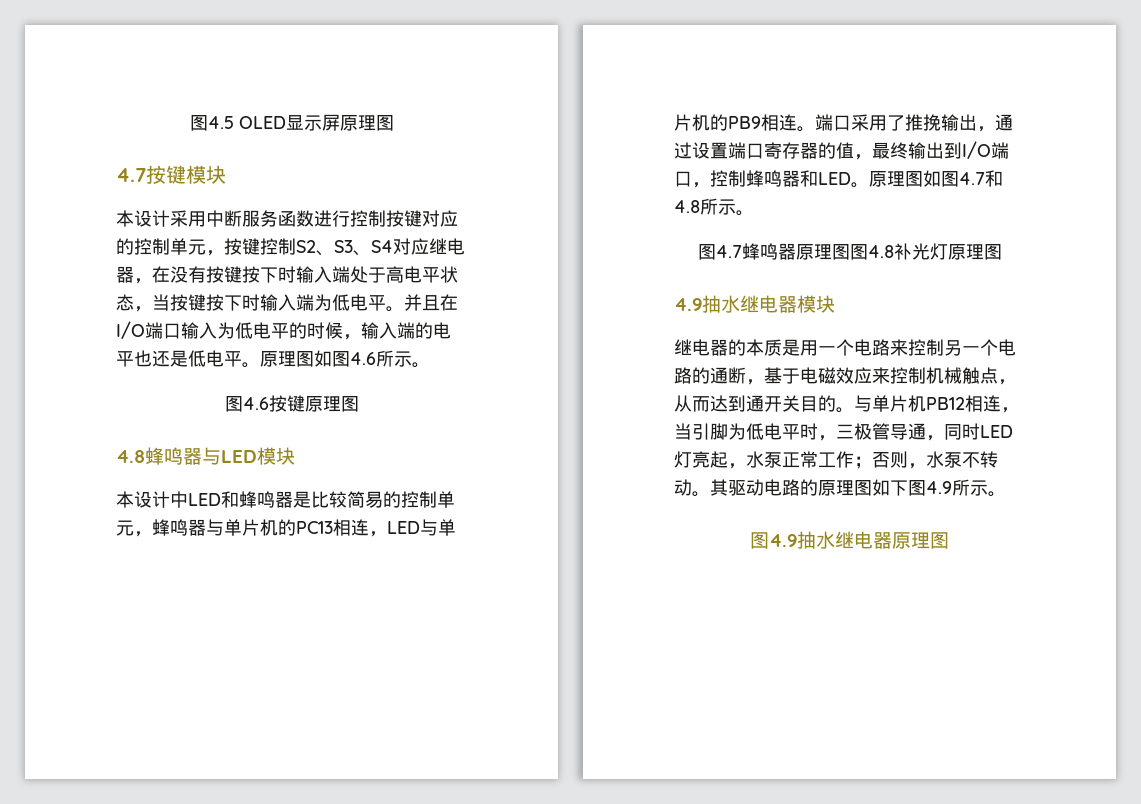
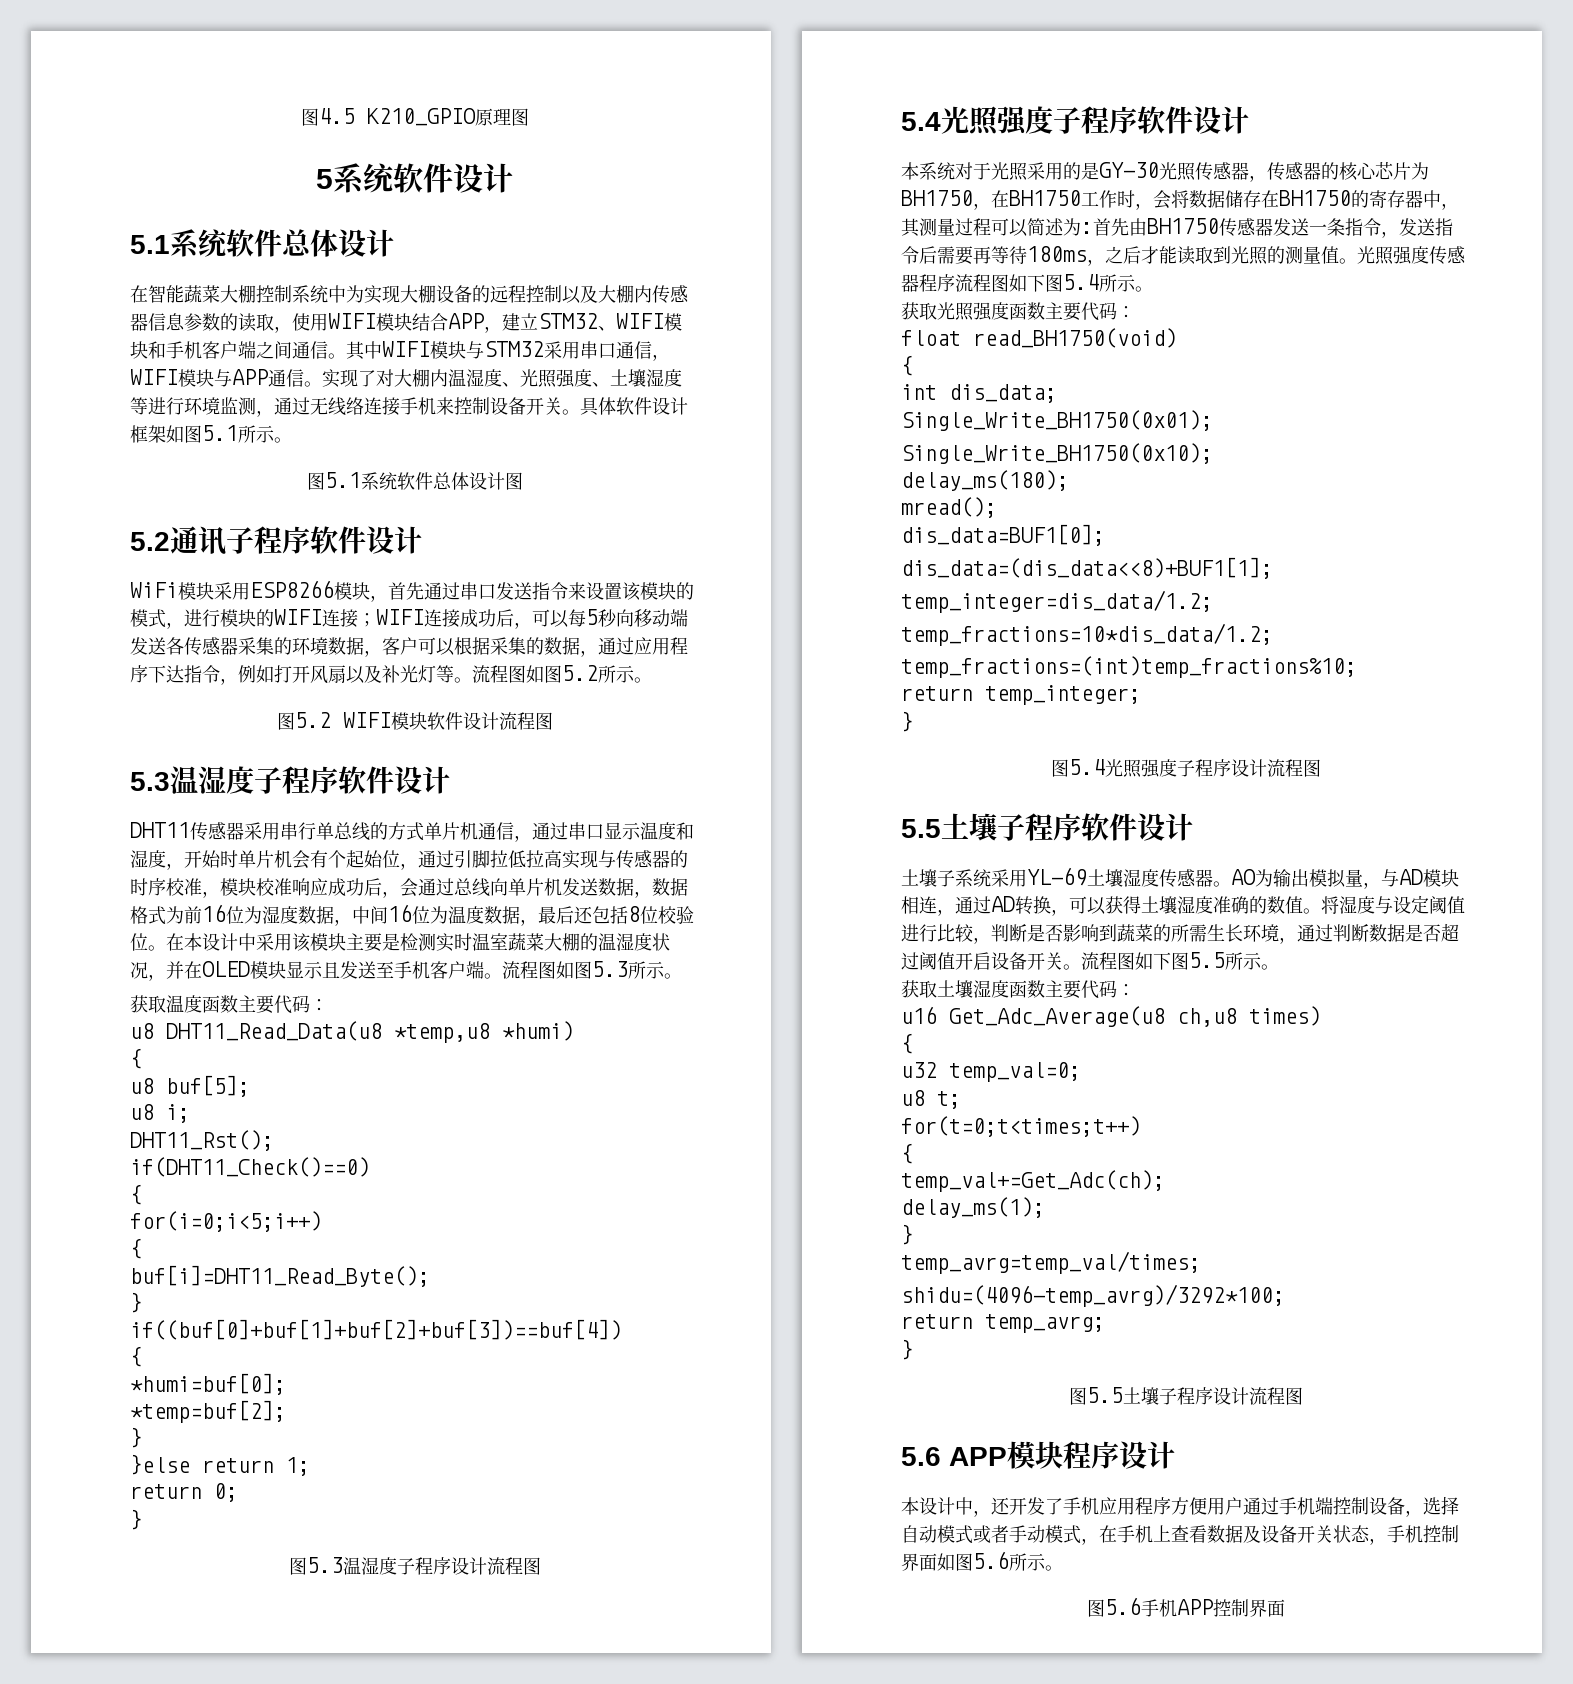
[238,114,394,131] [116,165,226,184] [116,210,458,227] [116,238,465,256] [116,266,458,284] [116,294,458,312] [116,321,451,340] [116,350,430,368] [224,395,359,412] [116,447,295,465] [116,491,455,508] [116,519,456,537] [674,114,1013,132] [674,141,1009,160] [674,170,1003,188] [674,198,754,216] [697,243,1002,260] [674,295,835,313] [674,339,1016,356] [674,367,1016,385] [674,395,1019,413] [674,423,1013,441] [674,451,998,469] [674,479,1006,497] [750,531,949,549] OLED显示屏原理图 // 4.7按键模块 // 本设计采用中断服务函数进行控制按键对应的控制单元，按键控制S2、S3、S4对应继电器，在没有按键按下时输入端处于高电平状态，当按键按下时输入端为低电平。并且在I/O端口输入为低电平的时候，输入端的电平也还是低电平。原理图如图4.6所示。 // 图4.6按键原理图 // 4.8蜂鸣器与LED模块 // 本设计中LED和蜂鸣器是比较简易的控制单元，蜂鸣器与单片机的PC13相连，LED与单片机的PB9相连。端口采用了推挽输出，通过设置端口寄存器的值，最终输出到I/O端口，控制蜂鸣器和LED。原理图如图4.7和4.8所示。 // 图4.7蜂鸣器原理图图4.8补光灯原理图 // 4.9抽水继电器模块 // 继电器的本质是用一个电路来控制另一个电路的通断，基于电磁效应来控制机械触点，从而达到通开关目的。与单片机PB12相连，当引脚为低电平时，三极管导通，同时LED灯亮起，水泵正常工作；否则，水泵不转动。其驱动电路的原理图如下图4.9所示。 // 图4.9抽水继电器原理图 -> [366,108,529,126] [316,163,513,194] [130,229,394,258] [130,285,689,304] [130,313,682,333] [130,341,670,361] [130,369,682,388] [130,397,688,417] [130,425,292,443] [306,472,523,490] [130,526,422,555] [130,580,694,602] [130,609,688,629] [130,637,688,657] [130,665,652,685] [276,712,553,730] [130,766,450,794] [130,822,694,842] [130,850,688,870] [130,878,688,898] [130,904,694,926] [130,933,670,952] [130,961,682,981] [130,995,328,1014] [130,1021,574,1043] [130,1048,142,1069] [130,1075,250,1097] [130,1104,190,1123] [130,1130,274,1151] [130,1157,370,1177] [130,1184,142,1205] [130,1211,322,1232] [130,1238,142,1259] [130,1265,430,1287] [130,1292,142,1313] [130,1319,622,1340] [130,1346,142,1367] [130,1373,286,1395] [130,1400,286,1423] [130,1427,142,1448] [130,1454,310,1476] [130,1483,238,1502] [130,1509,142,1530] [288,1557,541,1575] [901,106,1249,136] [901,162,1429,182] [901,190,1459,210] [901,218,1453,238] [901,246,1466,266] [901,274,1153,292] [901,302,1135,321] [901,328,1177,348] [901,355,913,376] [901,384,1057,403] [901,410,1213,431] [901,443,1213,464] [901,470,1069,491] [901,497,997,518] [901,524,1105,546] [901,557,1273,579] [901,590,1213,613] [901,623,1273,646] [901,656,1357,678] [901,685,1141,705] [901,711,913,732] [1050,759,1321,778] [901,813,1193,841] [901,867,1459,889] [901,895,1465,916] [901,923,1459,944] [901,952,1279,970] [901,980,1135,999] [901,1006,1321,1027] [901,1033,913,1054] [901,1062,1081,1082] [901,1090,961,1109] [901,1116,1141,1137] [901,1143,913,1164] [901,1170,1165,1192] [901,1197,1045,1218] [901,1224,913,1245] [901,1251,1201,1274] [901,1284,1285,1307] [901,1314,1105,1333] [901,1339,913,1360] [1068,1387,1303,1405] [901,1441,1175,1469] [901,1496,1459,1517] [901,1525,1459,1545] [901,1551,1063,1571] [1086,1597,1285,1617] K210_GPIO原理图 // 5系统软件设计 // 5.1系统软件总体设计 // 在智能蔬菜大棚控制系统中为实现大棚设备的远程控制以及大棚内传感器信息参数的读取，使用WIFI模块结合APP，建立STM32、WIFI模块和手机客户端之间通信。其中WIFI模块与STM32采用串口通信，WIFI模块与APP通信。实现了对大棚内温湿度、光照强度、土壤湿度等进行环境监测，通过无线络连接手机来控制设备开关。具体软件设计框架如图5.1所示。 // 图5.1系统软件总体设计图 // 5.2通讯子程序软件设计 // WiFi模块采用ESP8266模块，首先通过串口发送指令来设置该模块的模式，进行模块的WIFI连接；WIFI连接成功后，可以每5秒向移动端发送各传感器采集的环境数据，客户可以根据采集的数据，通过应用程序下达指令，例如打开风扇以及补光灯等。流程图如图5.2所示。 // 图5.2 WIFI模块软件设计流程图 // 5.3温湿度子程序软件设计 // DHT11传感器采用串行单总线的方式单片机通信，通过串口显示温度和湿度，开始时单片机会有个起始位，通过引脚拉低拉高实现与传感器的时序校准，模块校准响应成功后，会通过总线向单片机发送数据，数据格式为前16位为湿度数据，中间16位为温度数据，最后还包括8位校验位。在本设计中采用该模块主要是检测实时温室蔬菜大棚的温湿度状况，并在OLED模块显示且发送至手机客户端。流程图如图5.3所示。 // 获取温度函数主要代码： // u8 DHT11_Read_Data(u8 *temp,u8 *humi) // { // u8 buf[5]; // u8 i; // DHT11_Rst(); // if(DHT11_Check()==0) // { // for(i=0;i<5;i++) // { // buf[i]=DHT11_Read_Byte(); // } // if((buf[0]+buf[1]+buf[2]+buf[3])==buf[4]) // { // *humi=buf[0]; // *temp=buf[2]; // } // }else return 1; // return 0; // } // 图5.3温湿度子程序设计流程图 // 5.4光照强度子程序软件设计 // 本系统对于光照采用的是GY-30光照传感器，传感器的核心芯片为BH1750，在BH1750工作时，会将数据储存在BH1750的寄存器中，其测量过程可以简述为:首先由BH1750传感器发送一条指令，发送指令后需要再等待180ms，之后才能读取到光照的测量值。光照强度传感器程序流程图如下图5.4所示。 // 获取光照强度函数主要代码： // float read_BH1750(void) // { // int dis_data; // Single_Write_BH1750(0x01); // Single_Write_BH1750(0x10); // delay_ms(180); // mread(); // dis_data=BUF1[0]; // dis_data=(dis_data<<8)+BUF1[1]; // temp_integer=dis_data/1.2; // temp_fractions=10*dis_data/1.2; // temp_fractions=(int)temp_fractions%10; // return temp_integer; // } // 图5.4光照强度子程序设计流程图 // 5.5土壤子程序软件设计 // 土壤子系统采用YL-69土壤湿度传感器。AO为输出模拟量，与AD模块相连，通过AD转换，可以获得土壤湿度准确的数值。将湿度与设定阈值进行比较，判断是否影响到蔬菜的所需生长环境，通过判断数据是否超过阈值开启设备开关。流程图如下图5.5所示。 // 获取土壤湿度函数主要代码： // u16 Get_Adc_Average(u8 ch,u8 times) // { // u32 temp_val=0; // u8 t; // for(t=0;t<times;t++) // { // temp_val+=Get_Adc(ch); // delay_ms(1); // } // temp_avrg=temp_val/times; // shidu=(4096-temp_avrg)/3292*100; // return temp_avrg; // } // 图5.5土壤子程序设计流程图 // 5.6 APP模块程序设计 // 本设计中，还开发了手机应用程序方便用户通过手机端控制设备，选择自动模式或者手动模式，在手机上查看数据及设备开关状态，手机控制界面如图5.6所示。 // 图5.6手机APP控制界面

